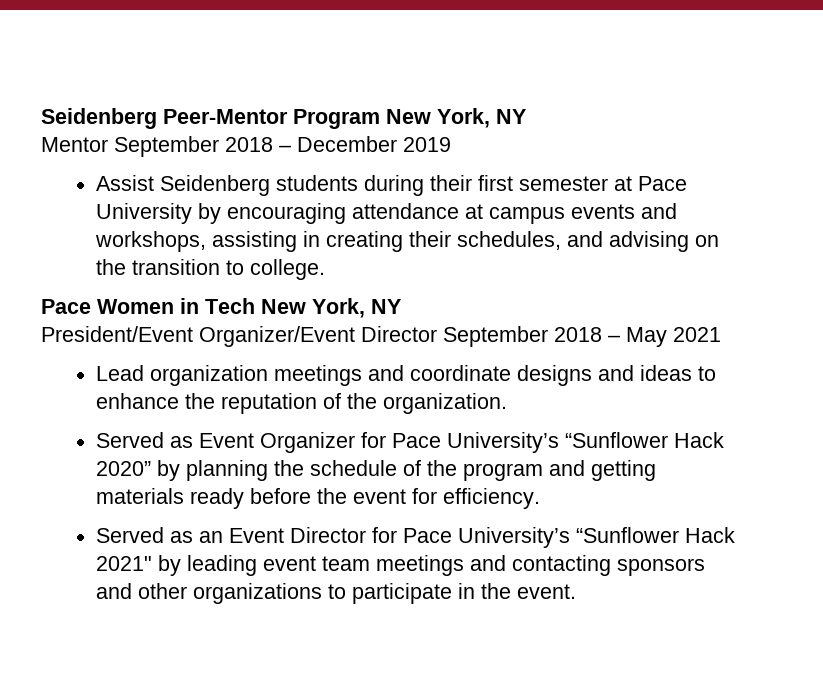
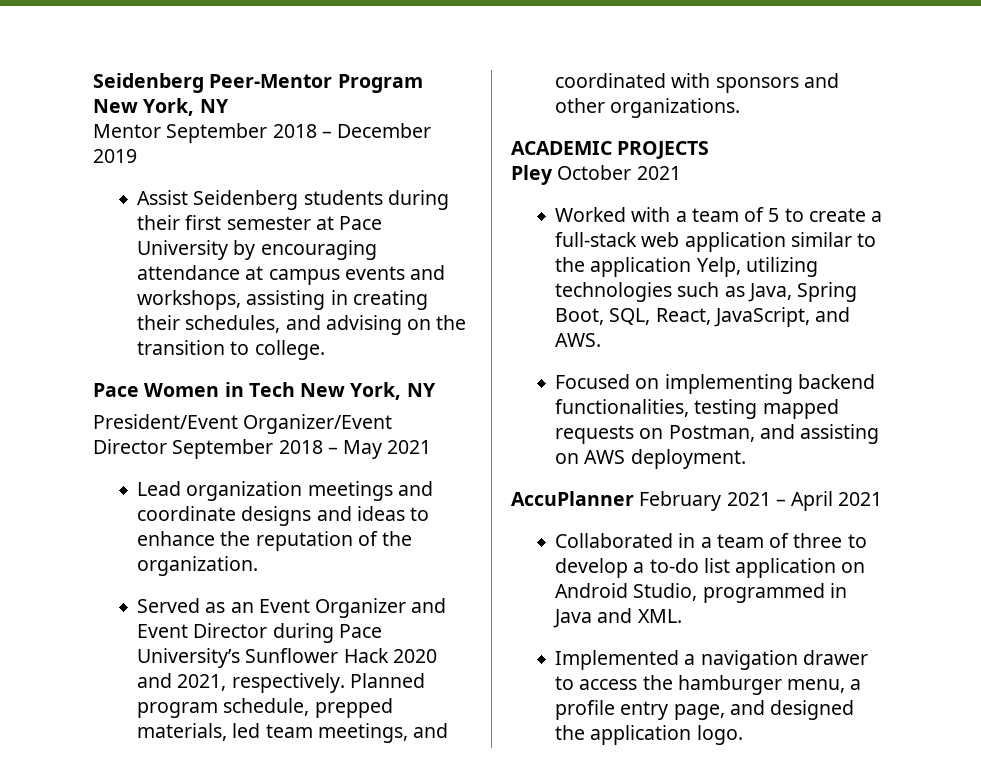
(194, 442) none -> [230,602,254,613] an
[361,432,725,453] [96,460,657,481] [96,488,541,509] [96,527,736,548] [96,555,706,576] [96,583,577,604] for Pace University’s “Sunflower Hack 2020” by planning the schedule of the program and getting materials ready before the event for efficiency. // Served as an Event Director for Pace University’s “Sunflower Hack 2021" by leading event team meetings and contacting sponsors and other organizations to participate in the event. -> [411,598,447,613] [137,623,382,643] [137,648,437,668] [137,673,425,693] [137,698,393,718] [137,723,449,743] [555,73,839,93] [555,98,741,118] [511,141,710,159] [511,165,681,185] [555,207,883,222] [555,232,877,252] [555,257,818,277] [555,282,858,302] [555,307,851,327] [555,333,602,347] [555,374,875,394] [555,399,839,419] [555,424,880,444] [555,449,746,469] [511,491,883,511] [555,533,867,548] [555,558,866,578] [555,583,847,603] [553,608,682,628] [555,650,868,670] [555,675,862,695] [555,700,855,720] [555,725,743,745] and Event Director during Pace University’s Sunflower Hack 2020 and 2021, respectively. Planned program schedule, prepped materials, led team meetings, and coordinated with sponsors and other organizations. // ACADEMIC PROJECTS // Pley October 2021 // Worked with a team of 5 to create a full-stack web application similar to the application Yelp, utilizing technologies such as Java, Spring Boot, SQL, React, JavaScript, and AWS. // Focused on implementing backend functionalities, testing mapped requests on Postman, and assisting on AWS deployment. // AccuPlanner February 2021 – April 2021 // Collaborated in a team of three to develop a to-do list application on Android Studio, programmed in Java and XML. // Implemented a navigation drawer to access the hamburger menu, a profile entry page, and designed the application logo.

